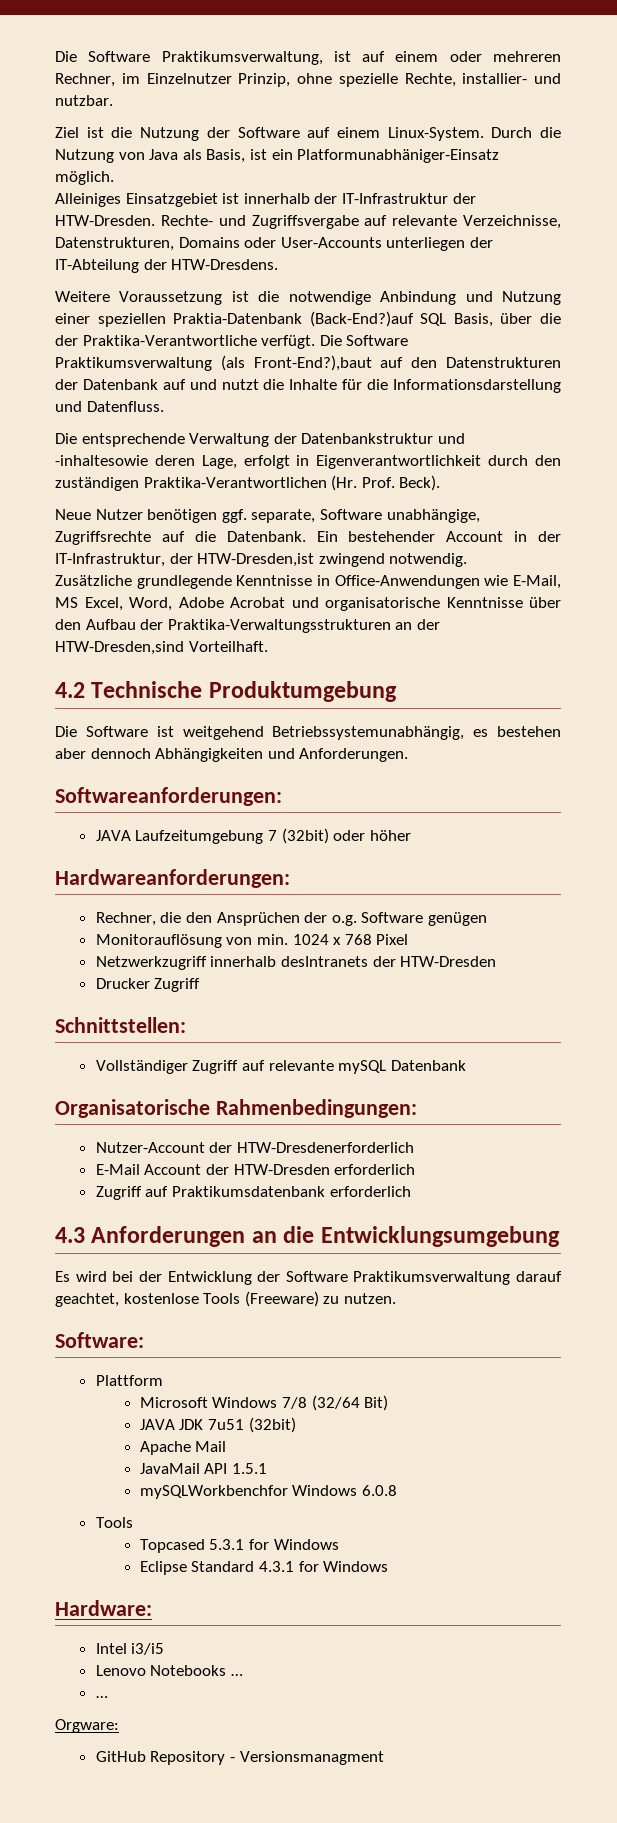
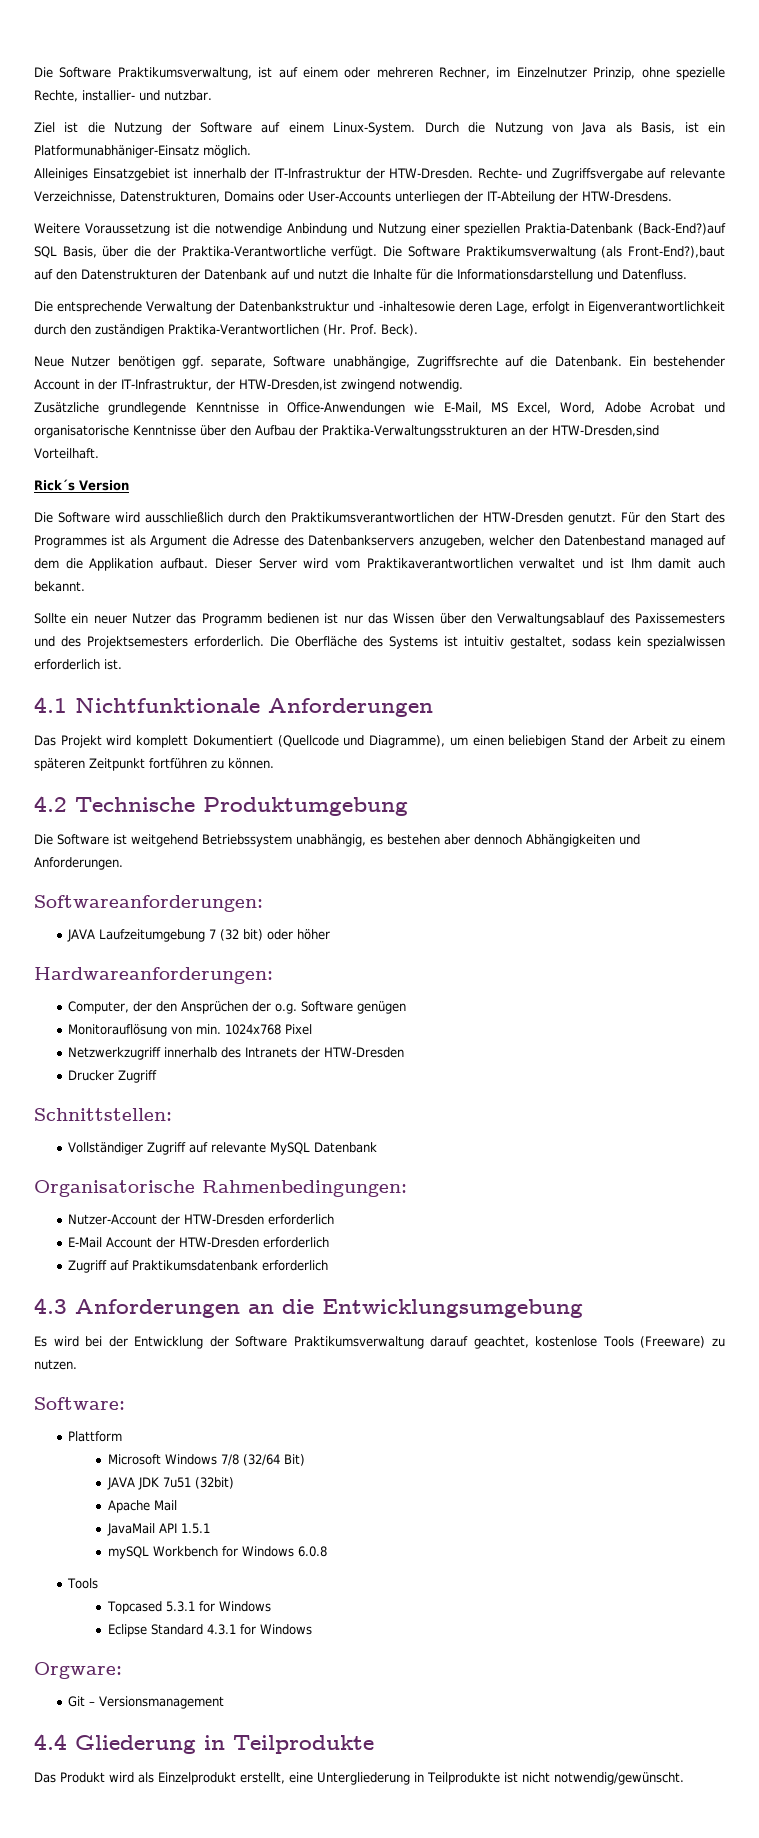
(268, 646) none -> [34,479,129,491] [34,512,725,525] [34,535,726,548] [34,558,725,571] [34,581,85,592] [34,613,726,626] [34,636,725,649] [34,659,122,670] [34,697,433,717] [34,735,726,748] [34,758,274,771] // Rick´s Version // Die Software wird ausschließlich durch den Praktikumsverantwortlichen der HTW-Dresden genutzt. Für den Start des Programmes ist als Argument die Adresse des Datenbankservers anzugeben, welcher den Datenbestand managed auf dem die Applikation aufbaut. Dieser Server wird vom Praktikaverantwortlichen verwaltet und ist Ihm damit auch bekannt. // Sollte ein neuer Nutzer das Programm bedienen ist nur das Wissen über den Verwaltungsablauf des Paxissemesters und des Projektsemesters erforderlich. Die Oberfläche des Systems ist intuitiv gestaltet, sodass kein spezialwissen erforderlich ist. // 4.1 Nichtfunktionale Anforderungen // Das Projekt wird komplett Dokumentiert (Quellcode und Diagramme), um einen beliebigen Stand der Arbeit zu einem späteren Zeitpunkt fortführen zu können.
[272,726,465,740] Betriebssystemunabhängig, -> [202,834,366,847] Betriebssystem unabhängig,
[281,828,329,844] (32bit) -> [220,929,264,941] (32 bit)
[95,912,182,926] Rechner, die -> [68,1001,153,1014] Computer, der
[292,934,372,945] 1024 x 768 -> [225,1024,282,1035] 1024x768
[280,956,368,967] desIntranets -> [221,1047,298,1058] des Intranets
[338,1060,387,1074] mySQL -> [270,1142,311,1155] MySQL
[236,1142,414,1153] HTW-Dresdenerforderlich -> [184,1214,335,1225] HTW-Dresden erforderlich
[139,1485,288,1499] mySQLWorkbenchfor -> [108,1546,239,1559] mySQL Workbench for
[55,1600,152,1616] [95,1643,165,1655] [95,1665,243,1676] [95,1696,108,1698] [55,1719,119,1733] [95,1751,384,1765] Hardware: // Intel i3/i5 // Lenovo Notebooks … // … // Orgware: // GitHub Repository - Versionsmanagment -> [34,1662,122,1679] [68,1696,225,1709] [34,1734,374,1754] [34,1772,684,1785] Orgware: // Git – Versionsmanagement // 4.4 Gliederung in Teilprodukte // Das Produkt wird als Einzelprodukt erstellt, eine Untergliederung in Teilprodukte ist nicht notwendig/gewünscht.

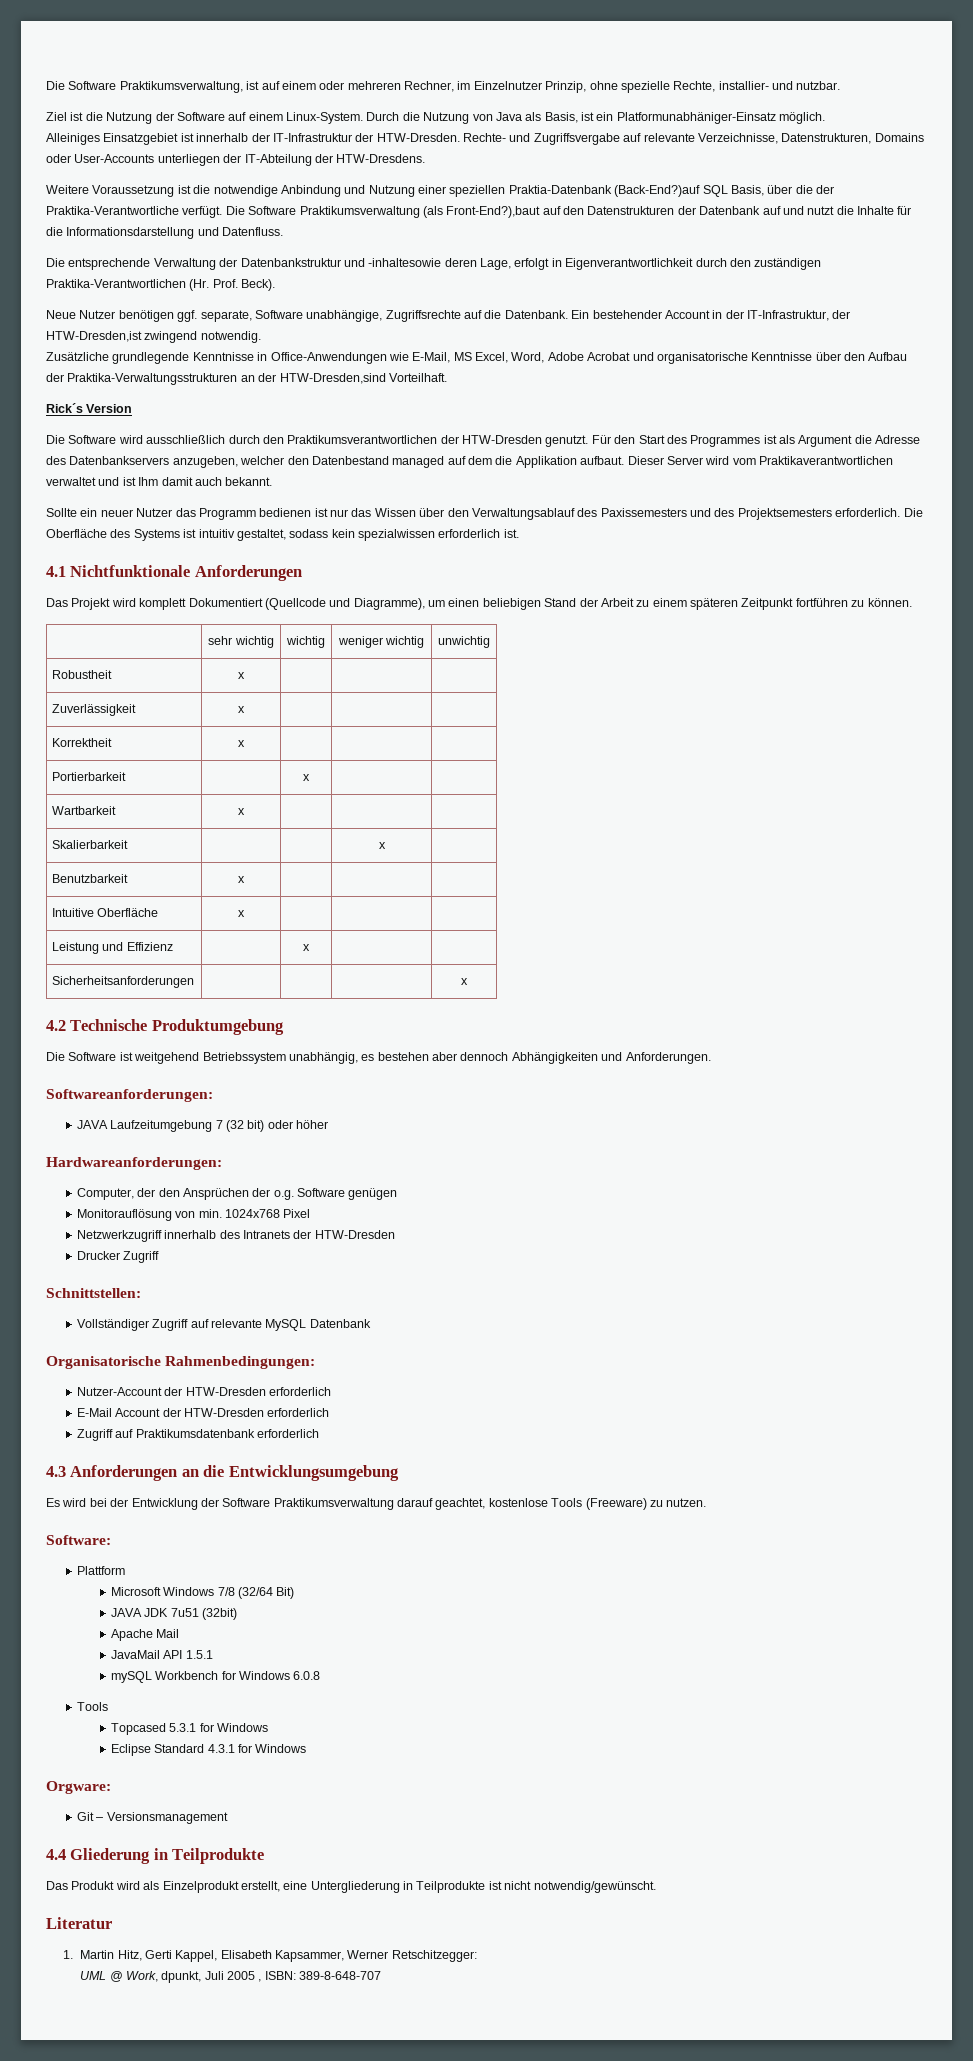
(274, 763) none -> [208,636,274,648] [286,636,325,648] [337,636,425,648] [438,636,490,648] [52,670,113,679] [238,672,245,679] [52,704,137,716] [238,706,245,713] [52,738,113,747] [238,740,245,747] [52,772,127,781] [303,774,310,781] [52,806,117,815] [238,808,245,815] [52,840,129,849] [378,842,386,849] [52,874,129,883] [238,876,245,883] [52,908,159,917] [238,910,245,917] [52,942,173,954] [303,944,310,951] [52,976,195,988] [461,978,468,985] // | sehr wichtig | wichtig | weniger wichtig | unwichtig // Robustheit | x | | | // Zuverlässigkeit | x | | | // Korrektheit | x | | | // Portierbarkeit | | x | | // Wartbarkeit | x | | | // Skalierbarkeit | | | x | // Benutzbarkeit | x | | | // Intuitive Oberfläche | x | | | // Leistung und Effizienz | | x | | // Sicherheitsanforderungen | | | | x
(684, 1778) none -> [46,1917,112,1929] [63,1950,477,1962] [80,1971,382,1983] // Literatur // 1. Martin Hitz, Gerti Kappel, Elisabeth Kapsammer, Werner Retschitzegger: // UML @ Work, dpunkt, Juli 2005 , ISBN: 389-8-648-707

